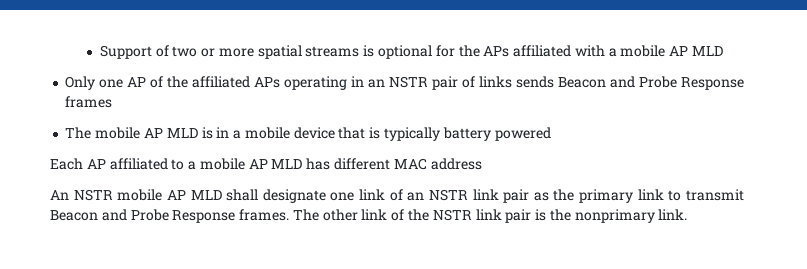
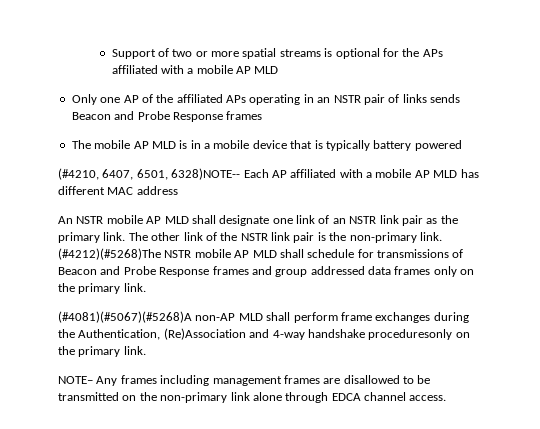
(551, 134) none -> [58,168,241,180] (#4210, 6407, 6501, 6328)NOTE--
[171,159,185,170] to -> [339,169,363,178] with
[637,189,745,201] [50,209,290,223] link to transmit Beacon and Probe Response frames. -> [103,232,126,241] link.
[574,209,688,223] nonprimary link. -> [349,232,442,243] [58,248,464,260] [58,266,475,277] [58,283,146,294] [58,311,469,323] [58,328,470,340] [58,346,146,357] [58,375,431,386] [58,392,447,403] non-primary link. (#4212)(#5268)The NSTR mobile AP MLD shall schedule for transmissions of Beacon and Probe Response frames and group addressed data frames only on the primary link. // (#4081)(#5067)(#5268)A non-AP MLD shall perform frame exchanges during the Authentication, (Re)Association and 4-way handshake proceduresonly on the primary link. // NOTE– Any frames including management frames are disallowed to be transmitted on the non-primary link alone through EDCA channel access.

